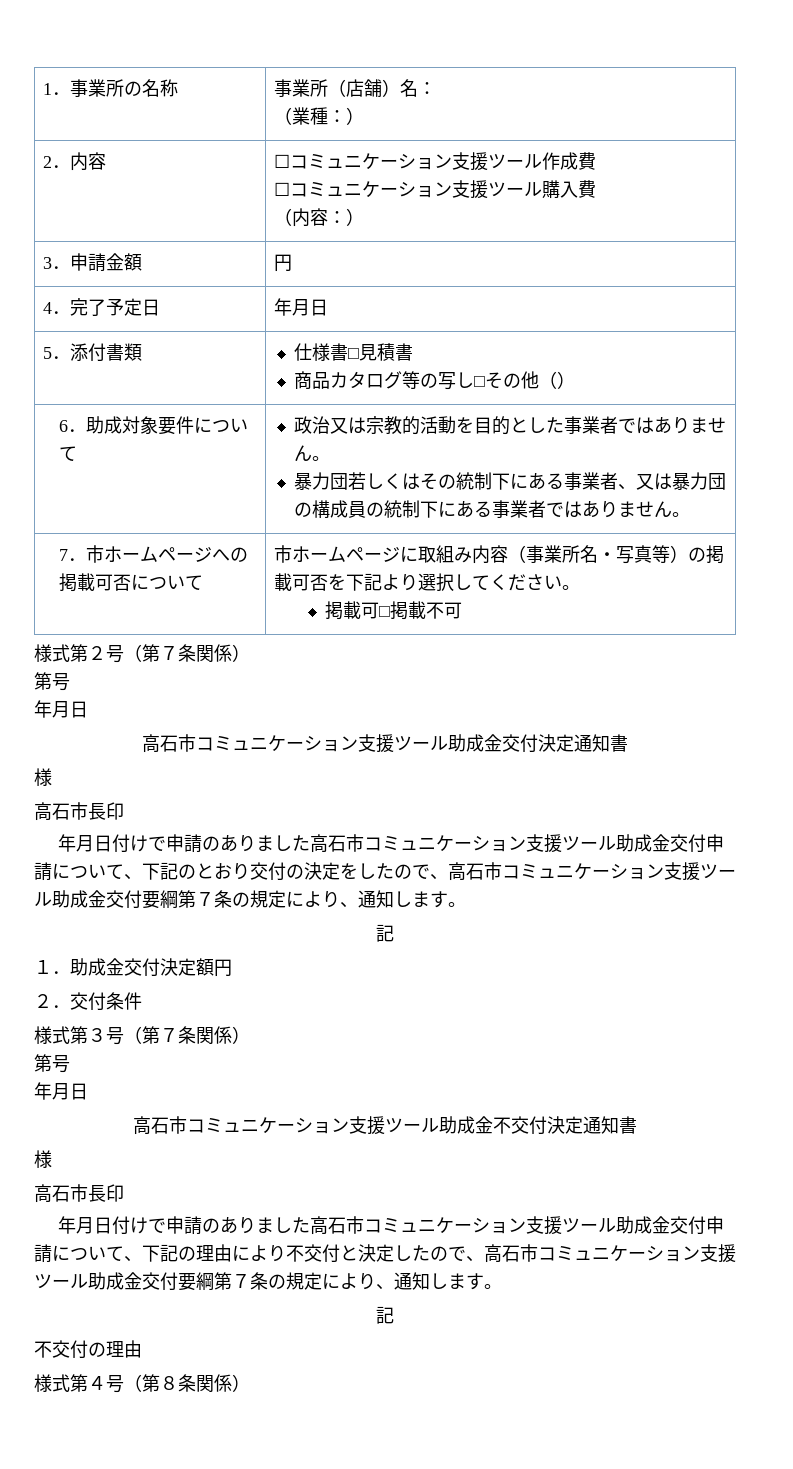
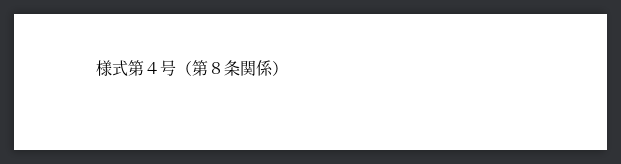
[43,79,179,97] [274,79,437,97] [274,107,365,125] [43,152,107,171] [274,152,597,171] [274,180,597,199] [274,208,365,227] [43,253,143,272] [274,254,293,272] [43,298,161,316] [274,298,329,316] [43,343,143,362] [294,343,414,361] [294,371,576,390] [59,416,249,435] [59,446,78,461] [294,416,727,435] [294,445,331,462] [294,472,727,490] [294,500,691,518] [59,545,249,563] [59,573,204,592] [274,545,725,564] [274,573,581,592] [325,601,463,620] [34,644,250,663] [34,672,70,691] [34,700,88,718] [142,734,628,753] [34,768,52,786] [34,802,124,821] [57,834,724,853] [34,862,736,881] [34,890,466,909] [376,924,394,942] [34,958,232,977] [34,992,142,1011] [34,1026,250,1045] [34,1054,70,1073] [34,1082,88,1100] [133,1116,637,1135] [34,1150,52,1168] [34,1184,124,1203] [57,1216,724,1235] [34,1244,736,1263] [34,1272,502,1291] [376,1306,394,1324] [34,1340,142,1359] 1．事業所の名称 | 事業所（店舗）名： // （業種：） // 2．内容 | ☐コミュニケーション支援ツール作成費 // ☐コミュニケーション支援ツール購入費 // （内容：） // 3．申請金額 | 円 // 4．完了予定日 | 年月日 // 5．添付書類 | 仕様書□見積書 // 商品カタログ等の写し□その他（） // 6．助成対象要件について | 政治又は宗教的活動を目的とした事業者ではありません。 // 暴力団若しくはその統制下にある事業者、又は暴力団の構成員の統制下にある事業者ではありません。 // 7．市ホームページへの掲載可否について | 市ホームページに取組み内容（事業所名・写真等）の掲載可否を下記より選択してください。 // 掲載可□掲載不可 // 様式第２号（第７条関係） // 第号 // 年月日 // 高石市コミュニケーション支援ツール助成金交付決定通知書 // 様 // 高石市長印 // 年月日付けで申請のありました高石市コミュニケーション支援ツール助成金交付申請について、下記のとおり交付の決定をしたので、高石市コミュニケーション支援ツール助成金交付要綱第７条の規定により、通知します。 // 記 // １．助成金交付決定額円 // ２．交付条件 // 様式第３号（第７条関係） // 第号 // 年月日 // 高石市コミュニケーション支援ツール助成金不交付決定通知書 // 様 // 高石市長印 // 年月日付けで申請のありました高石市コミュニケーション支援ツール助成金交付申請について、下記の理由により不交付と決定したので、高石市コミュニケーション支援ツール助成金交付要綱第７条の規定により、通知します。 // 記 // 不交付の理由 // -> (96, 68) none

